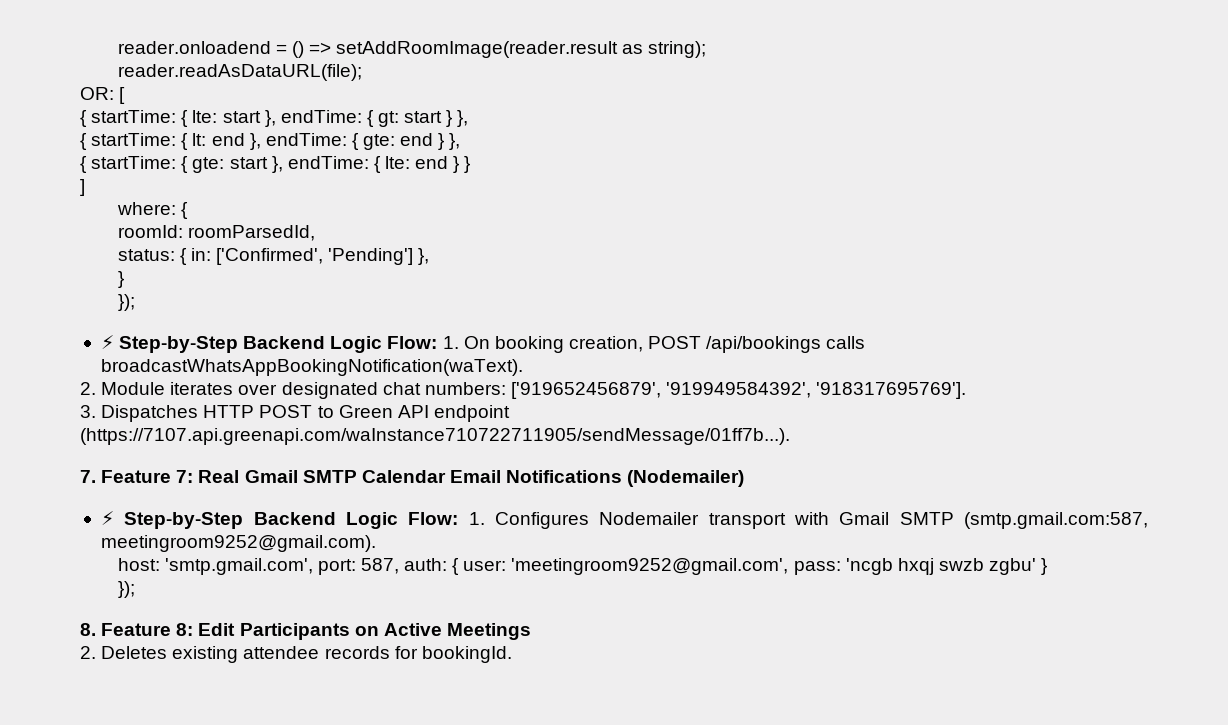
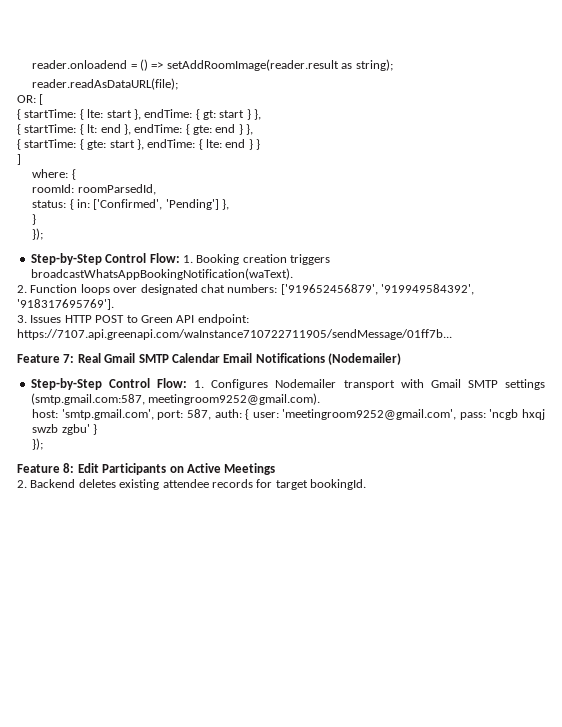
[100,335,866,353] ⚡ Step-by-Step Backend Logic Flow: 1. On booking creation, POST /api/bookings calls -> [30,253,330,265] Step-by-Step Control Flow: 1. Booking creation triggers
[101,382,234,395] Module iterates -> [30,284,110,295] Function loops
[101,405,199,422] Dispatches -> [30,315,62,323] Issues
[433,405,510,422] [80,428,790,445] [80,470,96,483] endpoint (https://7107.api.greenapi.com/waInstance710722711905/sendMessage/01ff7b...). // 7. -> [197,314,249,325] [17,329,452,340] endpoint: https://7107.api.greenapi.com/waInstance710722711905/sendMessage/01ff7b... //
[100,511,398,529] ⚡ Step-by-Step Backend Logic -> [30,378,150,390] Step-by-Step Control
(954, 518) none -> [505,379,545,390] settings
[80,623,96,636] 8. -> (44, 444) none
[101,646,168,659] Deletes -> [30,479,116,488] Backend deletes
(418, 652) none -> [275,480,308,490] target

